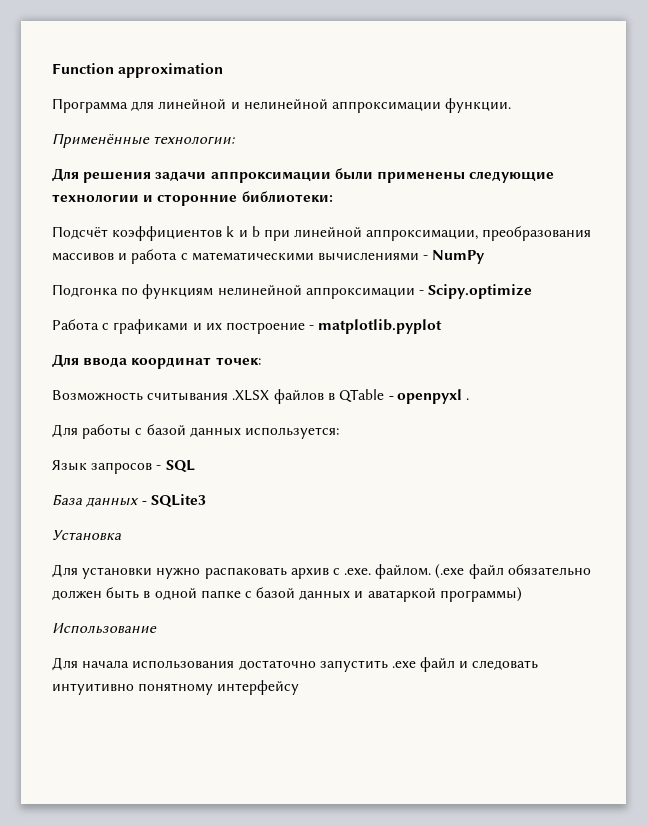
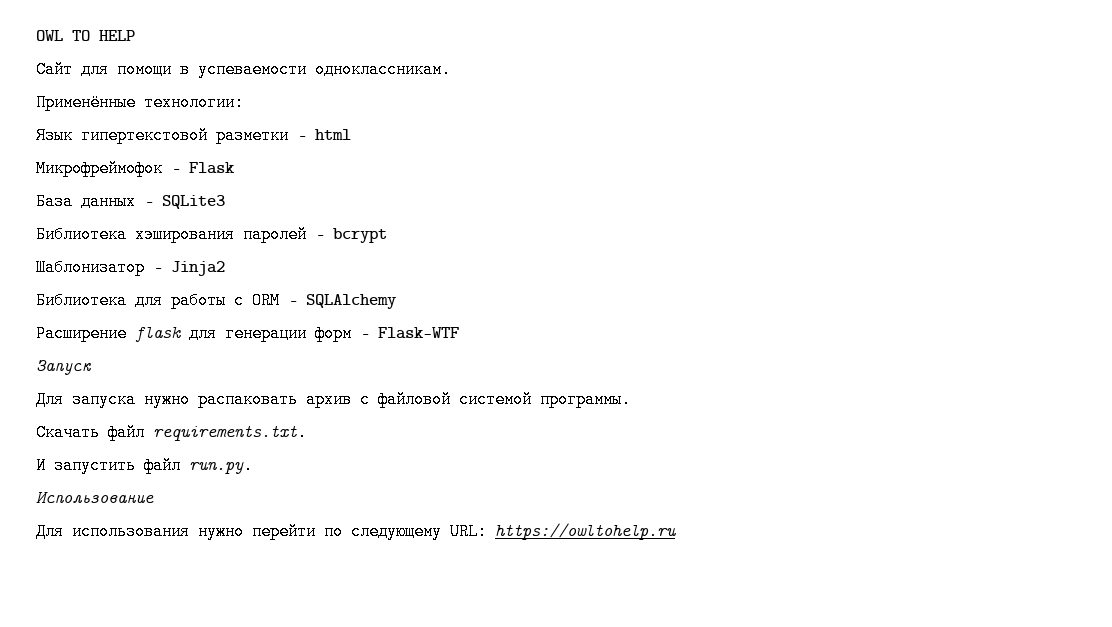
[52,63,224,78] [52,98,512,113] [52,133,236,148] [52,168,555,183] [52,191,333,206] [52,226,592,241] [52,249,486,264] [52,284,533,299] [52,319,443,334] [52,354,261,369] [52,389,470,404] [52,424,339,439] [52,460,195,474] [52,494,206,508] [52,530,122,541] [52,564,153,579] Function approximation // Программа для линейной и нелинейной аппроксимации функции. // Применённые технологии: // Для решения задачи аппроксимации были применены следующие технологии и сторонние библиотеки: // Подсчёт коэффициентов k и b при линейной аппроксимации, преобразования массивов и работа с математическими вычислениями - NumPy // Подгонка по функциям нелинейной аппроксимации - Scipy.optimize // Работа с графиками и их построение - matplotlib.pyplot // Для ввода координат точек: // Возможность считывания .XLSX файлов в QTable - openpyxl . // Для работы с базой данных используется: // Язык запросов - SQL // База данных - SQLite3 // Установка // Для установки -> [36,30,135,41] [36,61,451,78] [36,94,244,111] [36,128,351,144] [36,161,235,177] [36,194,225,210] [36,227,387,243] [36,260,225,276] [36,292,397,309] [36,326,459,342] [36,360,91,375] [36,392,135,408] OWL TO HELP // Сайт для помощи в успеваемости одноклассникам. // Применённые технологии: // Язык гипертекстовой разметки - html // Микрофреймофок – Flask // База данных - SQLite3 // Библиотека хэширования паролей - bcrypt // Шаблонизатор – Jinja2 // Библиотека для работы с ORM – SQLAlchemy // Расширение flask для генерации форм – Flask-WTF // Запуск // Для запуска
[344,564,591,579] [52,587,522,602] [52,623,157,634] [52,657,539,672] [52,680,300,695] .exe. файлом. (.exe файл обязательно должен быть в одной папке с базой данных и аватаркой программы) // Использование // Для начала использования достаточно запустить .exe файл и следовать интуитивно понятному интерфейсу -> [378,391,631,408] [36,424,307,441] [36,457,253,474] [36,492,154,503] [36,523,676,540] файловой системой программы. // Скачать файл requirements.txt. // И запустить файл run.py. // Использование // Для использования нужно перейти по следующему URL: https://owltohelp.ru

